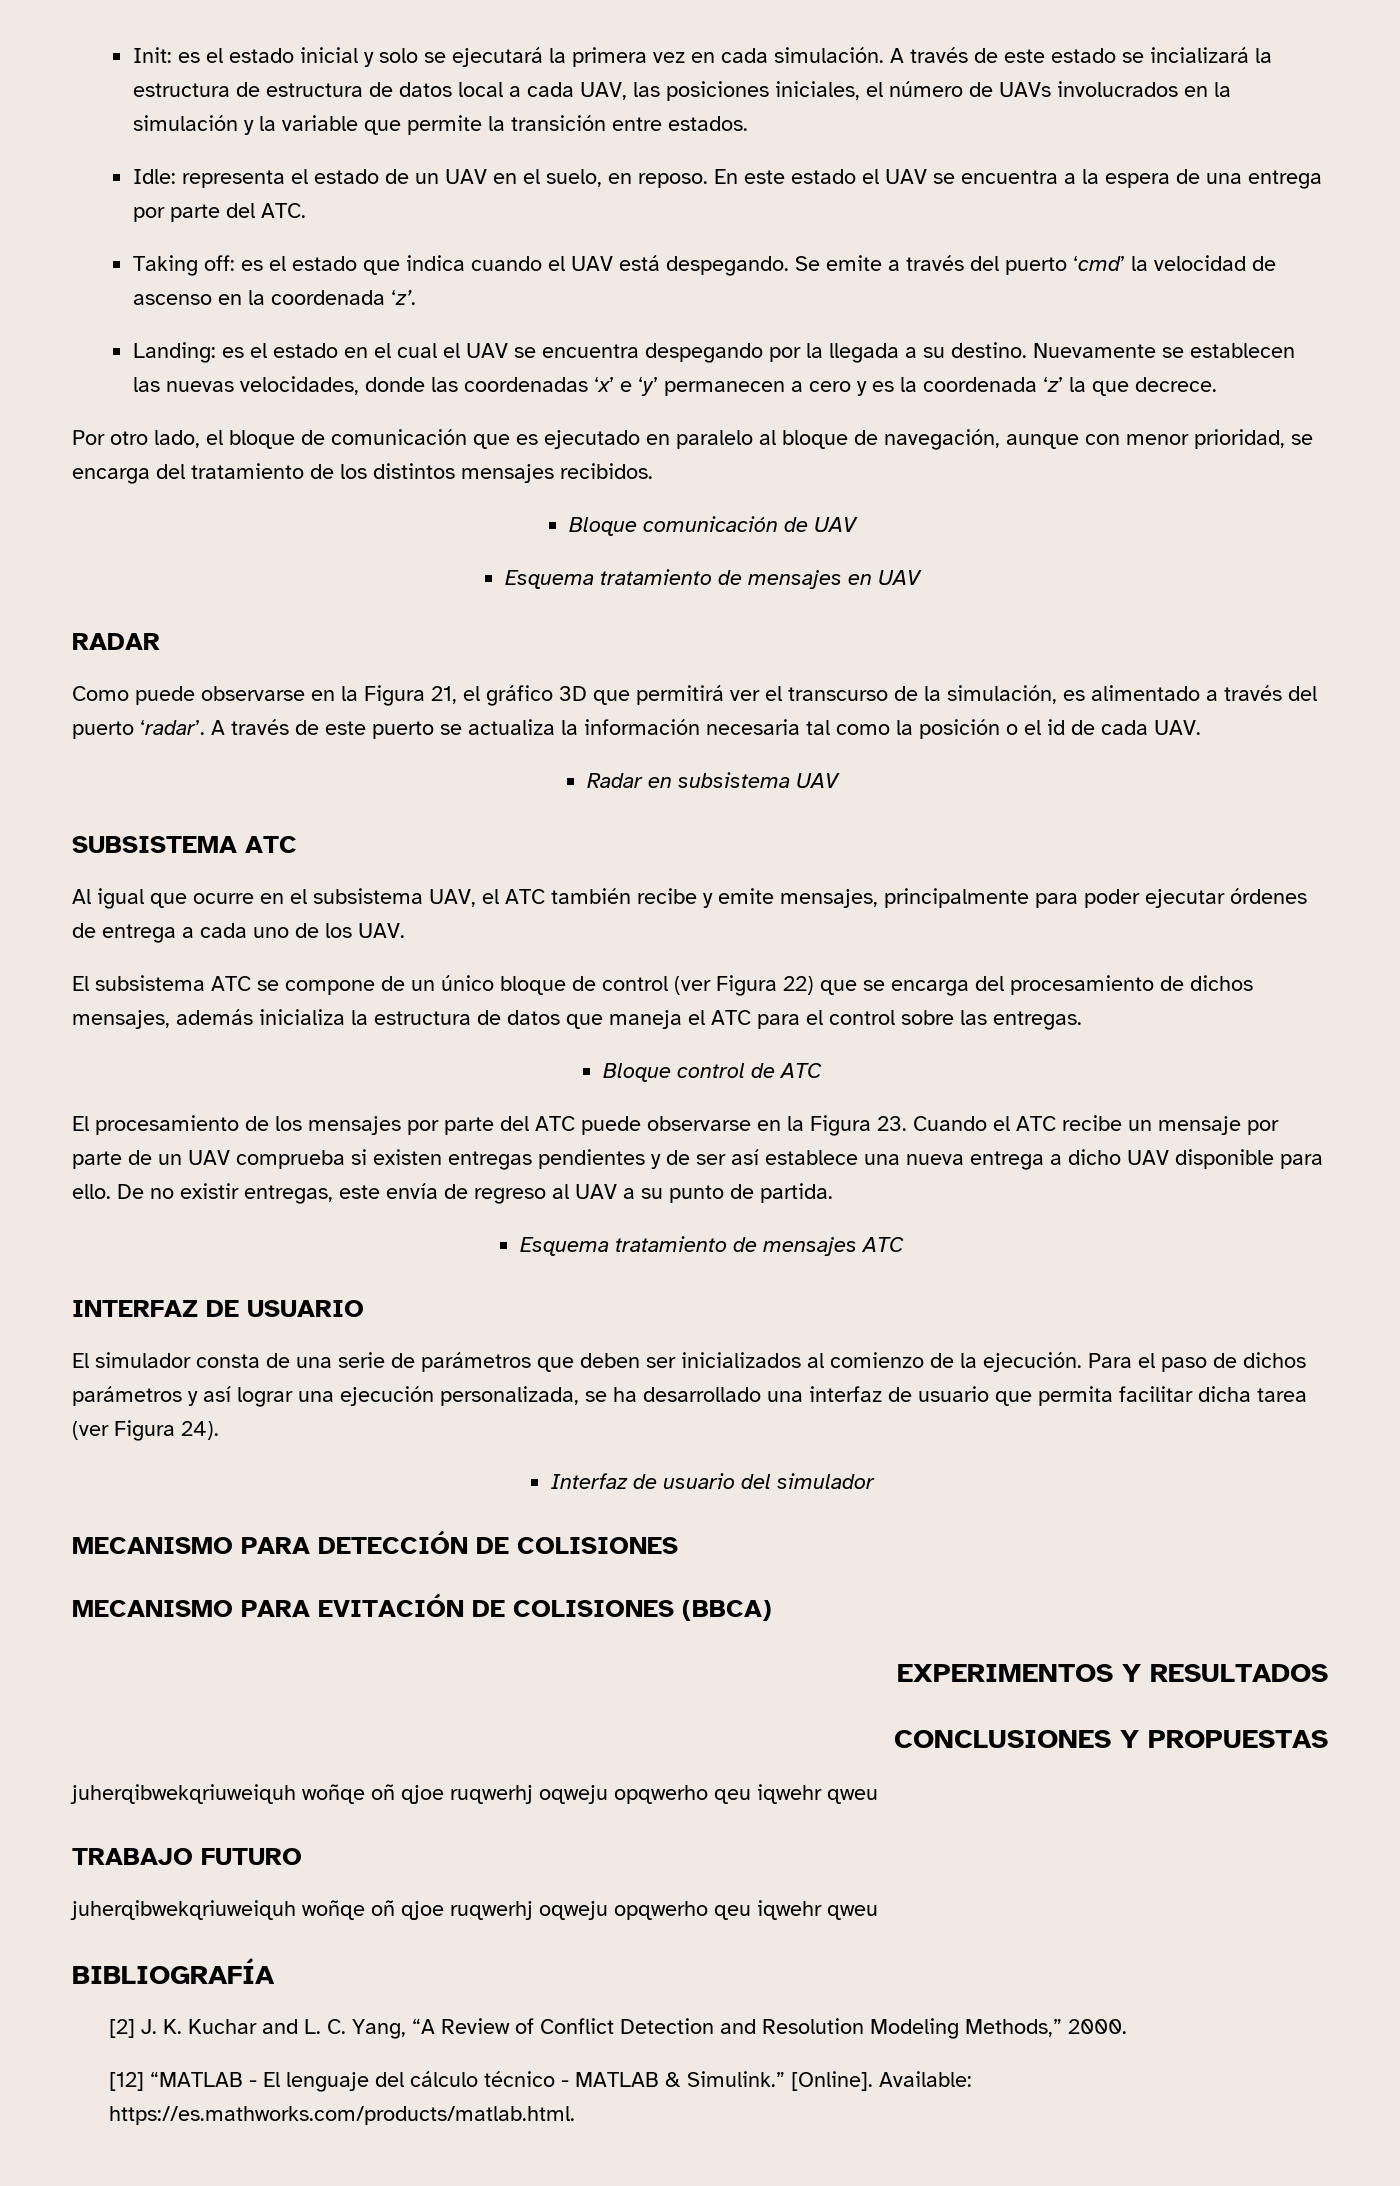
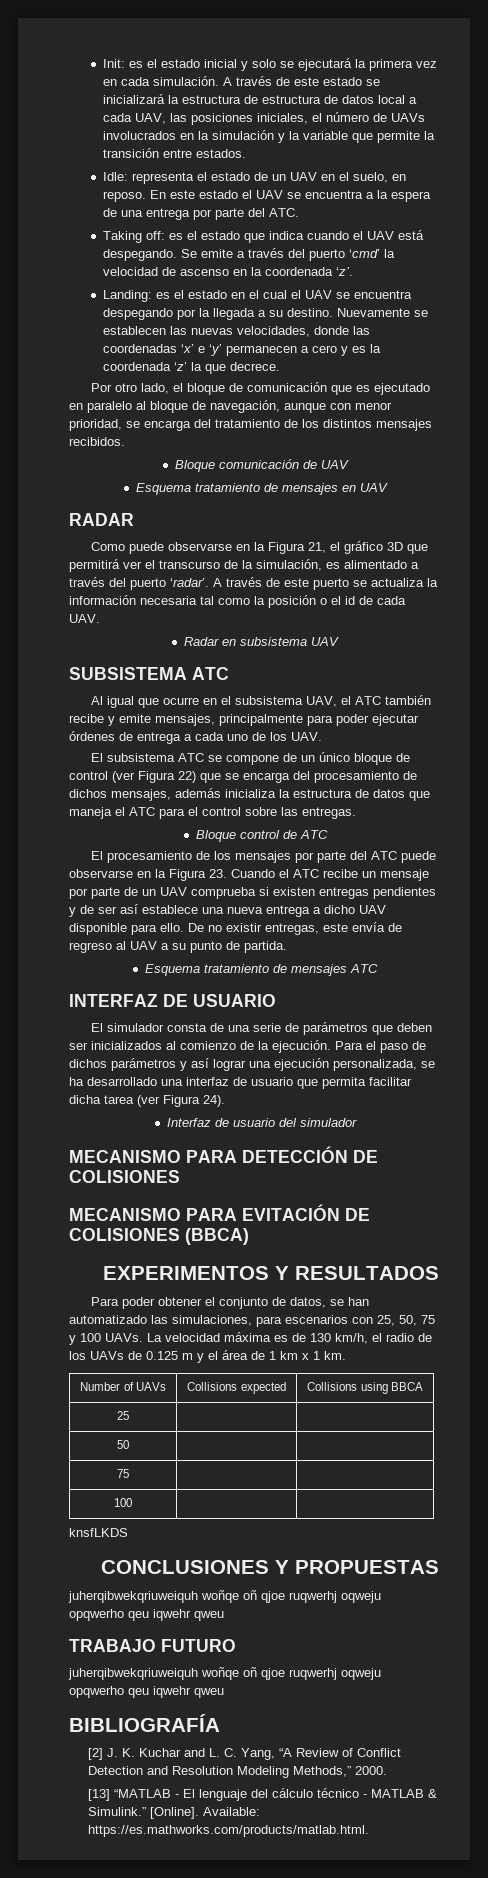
[1150,47,1250,63] incializará -> [102,94,165,104] inicializará
(1328, 1673) none -> [91,1297,370,1309] [69,1315,435,1327] [69,1332,432,1345] [69,1350,346,1363] [80,1382,166,1391] [187,1382,286,1394] [307,1382,423,1394] [117,1411,129,1420] [117,1440,129,1449] [117,1469,129,1478] [114,1498,132,1507] [69,1528,128,1537] // Para poder obtener el conjunto de datos, se han automatizado las simulaciones, para escenarios con 25, 50, 75 y 100 UAVs. La velocidad máxima es de 130 km/h, el radio de los UAVs de 0.125 m y el área de 1 km x 1 km. // Number of UAVs | Collisions expected | Collisions using BBCA // 25 | | // 50 | | // 75 | | // 100 | | // knsfLKDS
[108,2072,144,2091] [12] -> [88,1789,111,1801] [13]

